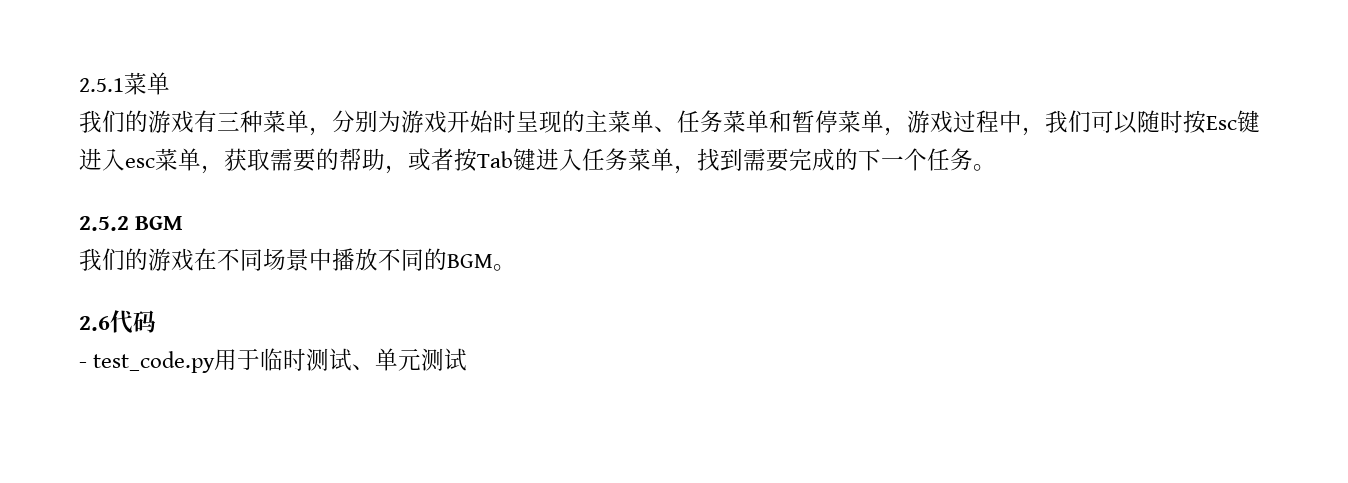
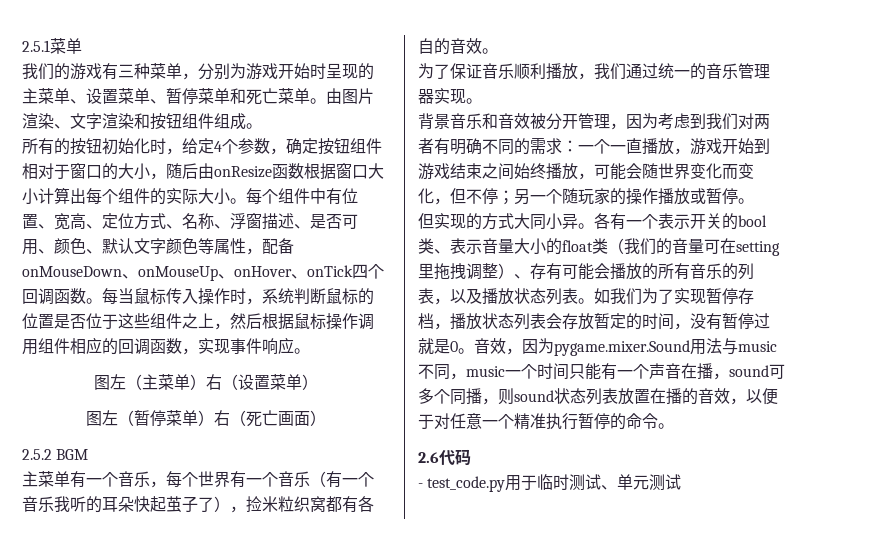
[677,110,1260,136] [79,148,996,174] [79,216,184,231] [79,248,493,271] 任务菜单和暂停菜单，游戏过程中，我们可以随时按Esc键进入esc菜单，获取需要的帮助，或者按Tab键进入任务菜单，找到需要完成的下一个任务。 // 2.5.2 BGM // 我们的游戏在不同场景中播放不同的BGM -> [86,88,374,105] [22,113,262,130] [22,138,382,155] [22,163,384,180] [22,187,358,205] [22,213,358,230] [22,238,294,255] [22,264,384,281] [22,288,374,305] [22,313,374,330] [22,337,310,355] [93,374,318,390] [85,410,326,427] [22,449,89,460] [22,471,374,488] [22,496,374,513] [418,38,498,55] [418,63,770,80] [418,88,482,104] [418,113,770,130] [418,138,770,155] [418,163,754,180] [418,188,754,205] [418,213,767,230] [418,238,780,256] [418,263,754,280] [418,288,754,305] [418,313,770,330] [418,338,777,356] [418,363,785,380] [418,388,778,405] [418,413,658,430] 设置菜单、暂停菜单和死亡菜单。由图片渲染、文字渲染和按钮组件组成。 // 所有的按钮初始化时，给定4个参数，确定按钮组件相对于窗口的大小，随后由onResize函数根据窗口大小计算出每个组件的实际大小。每个组件中有位置、宽高、定位方式、名称、浮窗描述、是否可用、颜色、默认文字颜色等属性，配备onMouseDown、onMouseUp、onHover、onTick四个回调函数。每当鼠标传入操作时，系统判断鼠标的位置是否位于这些组件之上，然后根据鼠标操作调用组件相应的回调函数，实现事件响应。 // 图左（主菜单）右（设置菜单） // 图左（暂停菜单）右（死亡画面） // 2.5.2 BGM // 主菜单有一个音乐，每个世界有一个音乐（有一个音乐我听的耳朵快起茧子了），捡米粒织窝都有各自的音效。 // 为了保证音乐顺利播放，我们通过统一的音乐管理器实现。 // 背景音乐和音效被分开管理，因为考虑到我们对两者有明确不同的需求：一个一直播放，游戏开始到游戏结束之间始终播放，可能会随世界变化而变化，但不停；另一个随玩家的操作播放或暂停。 // 但实现的方式大同小异。各有一个表示开关的bool类、表示音量大小的float类（我们的音量可在setting里拖拽调整）、存有可能会播放的所有音乐的列表，以及播放状态列表。如我们为了实现暂停存档，播放状态列表会存放暂定的时间，没有暂停过就是0。音效，因为pygame.mixer.Sound用法与music不同，music一个时间只能有一个声音在播，sound可多个同播，则sound状态列表放置在播的音效，以便于对任意一个精准执行暂停的命令

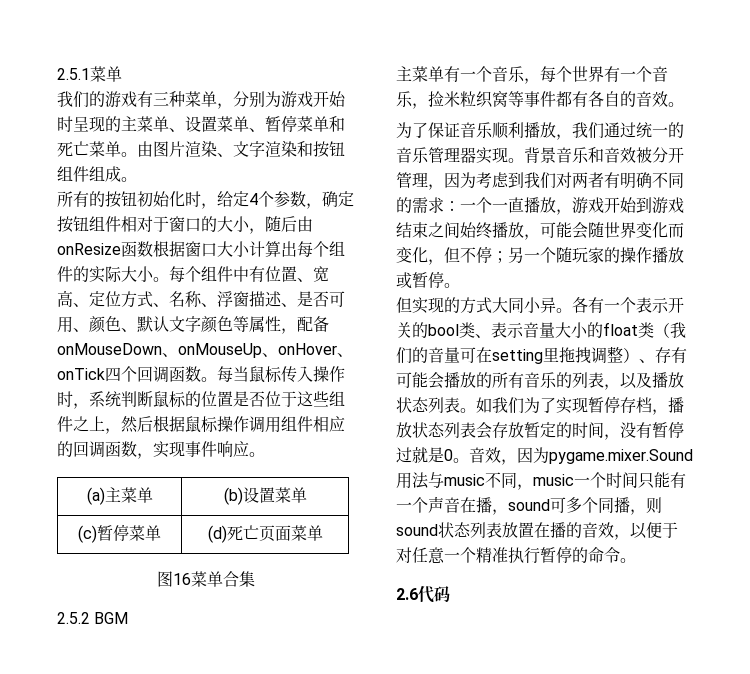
[93,374,318,390] [85,410,326,427] // 图左（主菜单）右（设置菜单） // 图左（暂停菜单）右（死亡画面） -> [86,487,153,505] [223,487,307,505] [78,524,161,543] [207,525,323,543] [156,571,255,587] // (a)主菜单 | (b)设置菜单 // (c)暂停菜单 | (d)死亡页面菜单 // 图16菜单合集
[310,471,374,488] [22,496,230,513] （有一个音乐我听的耳朵快起茧子了） -> (413, 99) none
(326, 504) none -> [508,91,556,107] 等事件
(482, 101) // -> (524, 160) none
[418,474,682,492] // - test_code.py用于临时测试、单元测试 -> (450, 594) none

